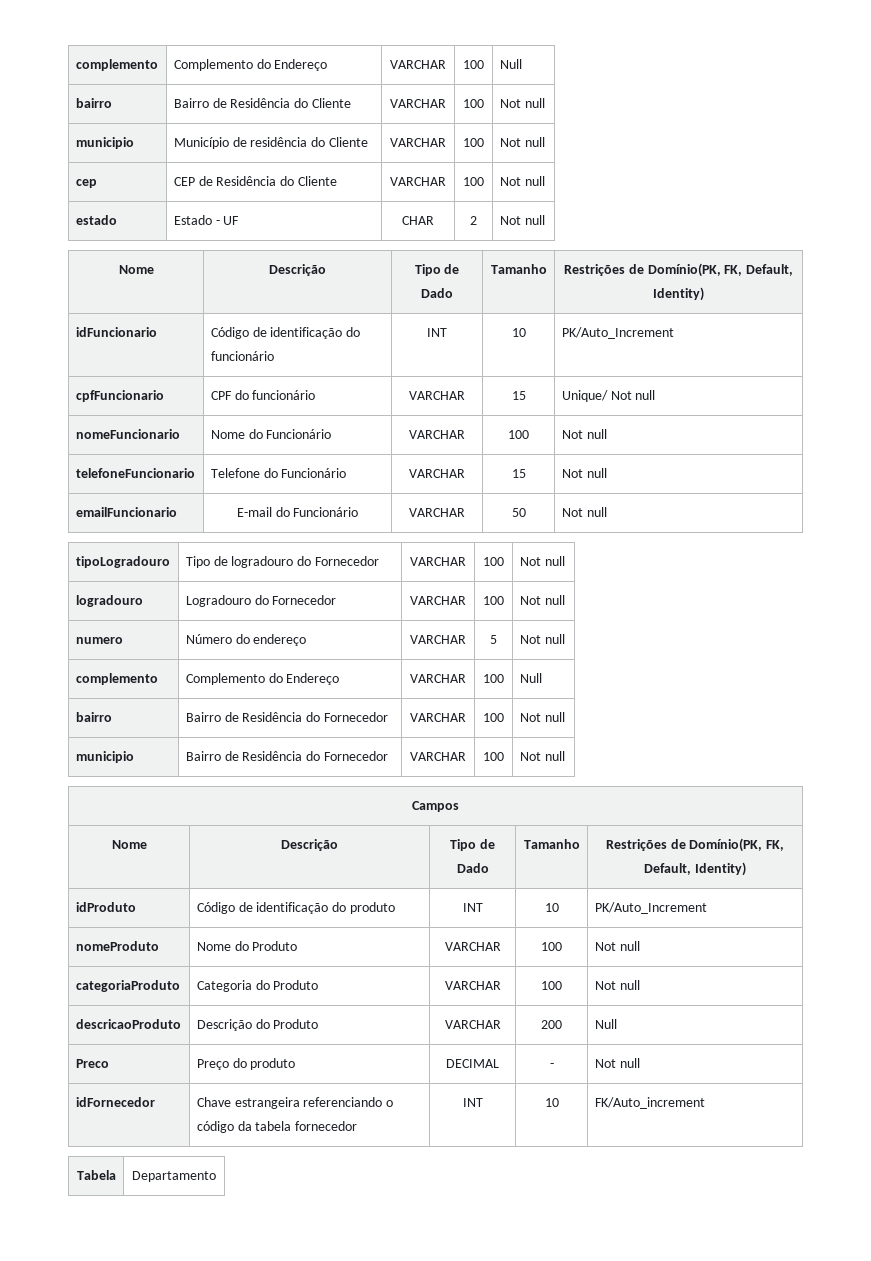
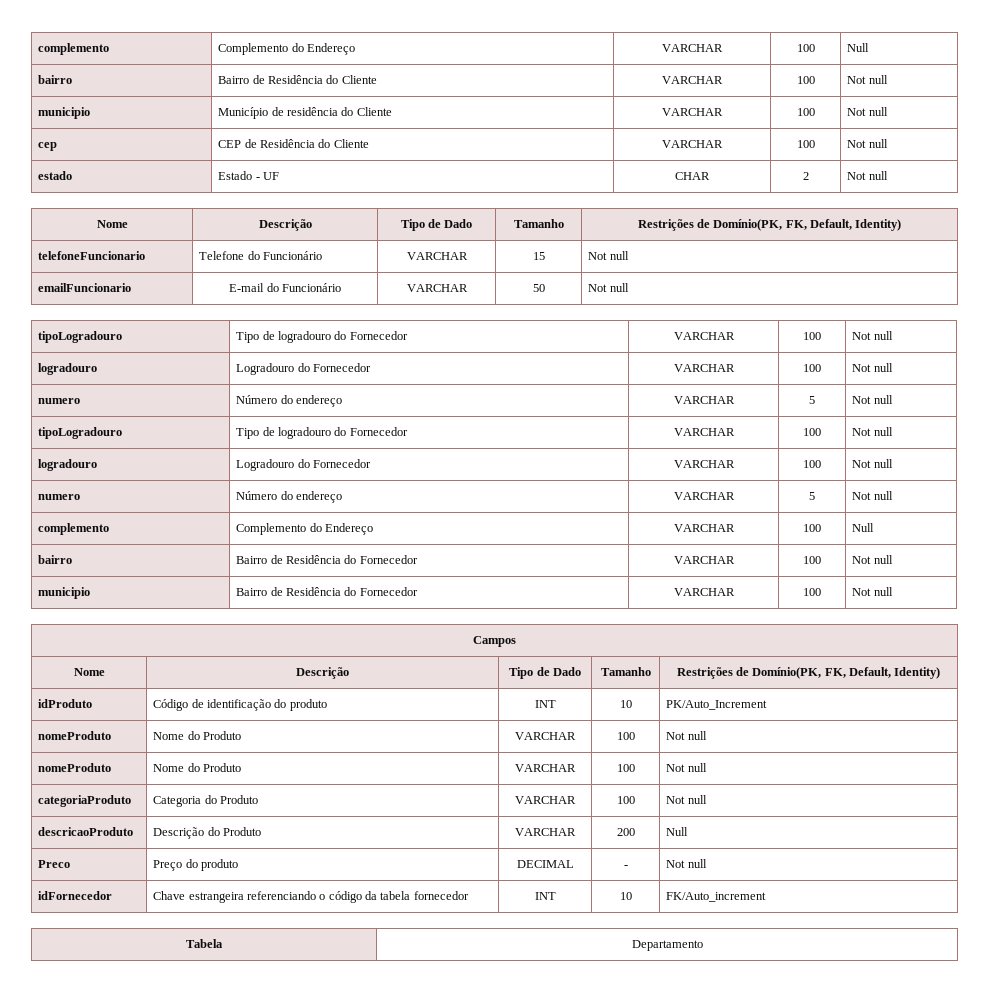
[75,327,157,337] [210,327,361,339] [210,351,274,361] [427,328,447,337] [511,328,526,337] [561,327,674,339] [75,390,164,402] [210,390,316,400] [409,391,465,400] [511,391,526,400] [561,390,656,402] [75,429,180,439] [210,429,332,439] [409,430,465,439] [508,430,529,439] [561,429,607,439] // idFuncionario | Código de identificação do funcionário | INT | 10 | PK/Auto_Increment // cpfFuncionario | CPF do funcionário | VARCHAR | 15 | Unique/ Not null // nomeFuncionario | Nome do Funcionário | VARCHAR | 100 | Not null -> (902, 225) none
(565, 639) none -> [38,427,123,439] [236,427,408,439] [673,428,735,436] [803,428,821,436] [852,427,893,436] [38,459,98,471] [236,459,371,471] [673,460,735,468] [803,460,821,468] [852,459,893,468] [38,494,81,500] [236,491,342,503] [673,492,735,500] [809,492,815,500] [852,491,893,500] // tipoLogradouro | Tipo de logradouro do Fornecedor | VARCHAR | 100 | Not null // logradouro | Logradouro do Fornecedor | VARCHAR | 100 | Not null // numero | Número do endereço | VARCHAR | 5 | Not null
(640, 946) none -> [38,763,112,772] [153,763,241,772] [515,764,576,772] [616,764,635,772] [666,763,707,772] // nomeProduto | Nome do Produto | VARCHAR | 100 | Not null

